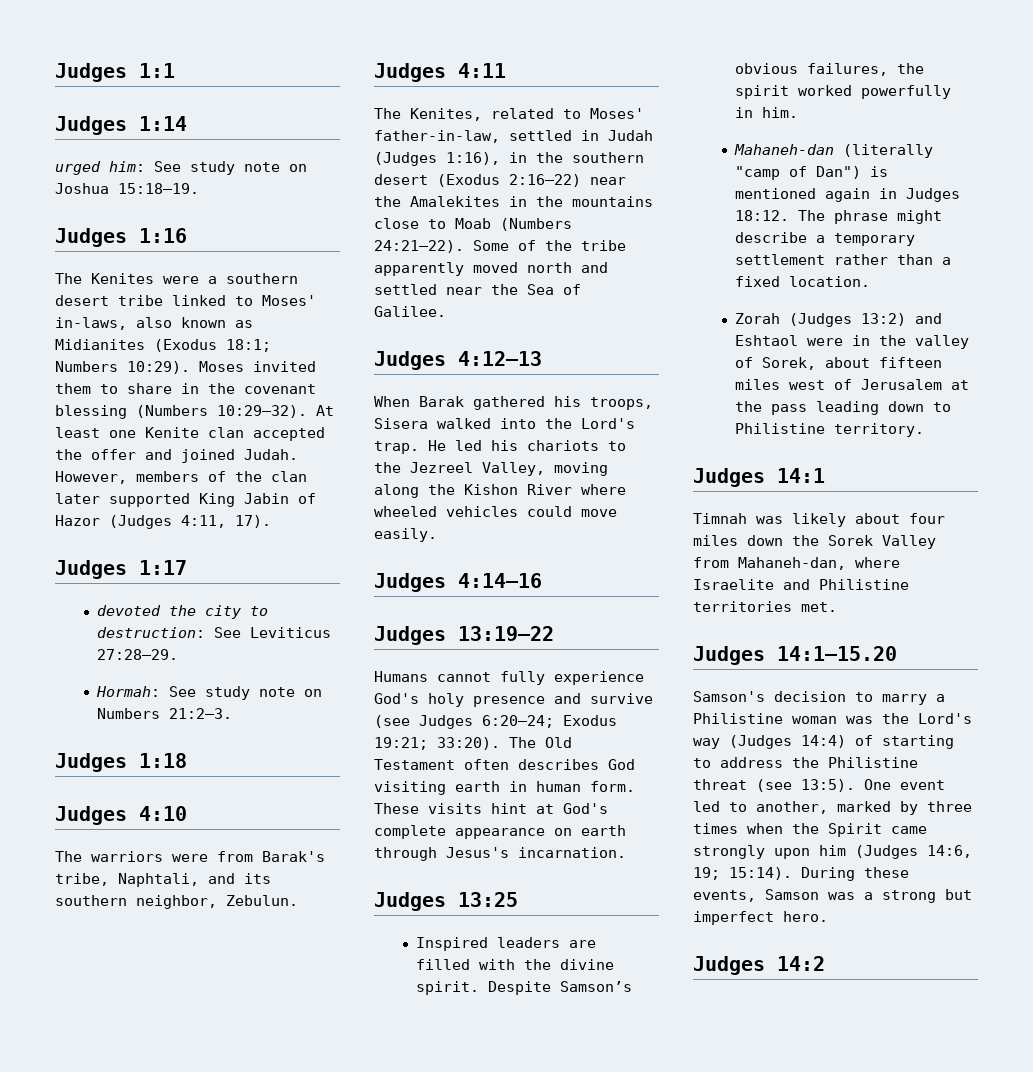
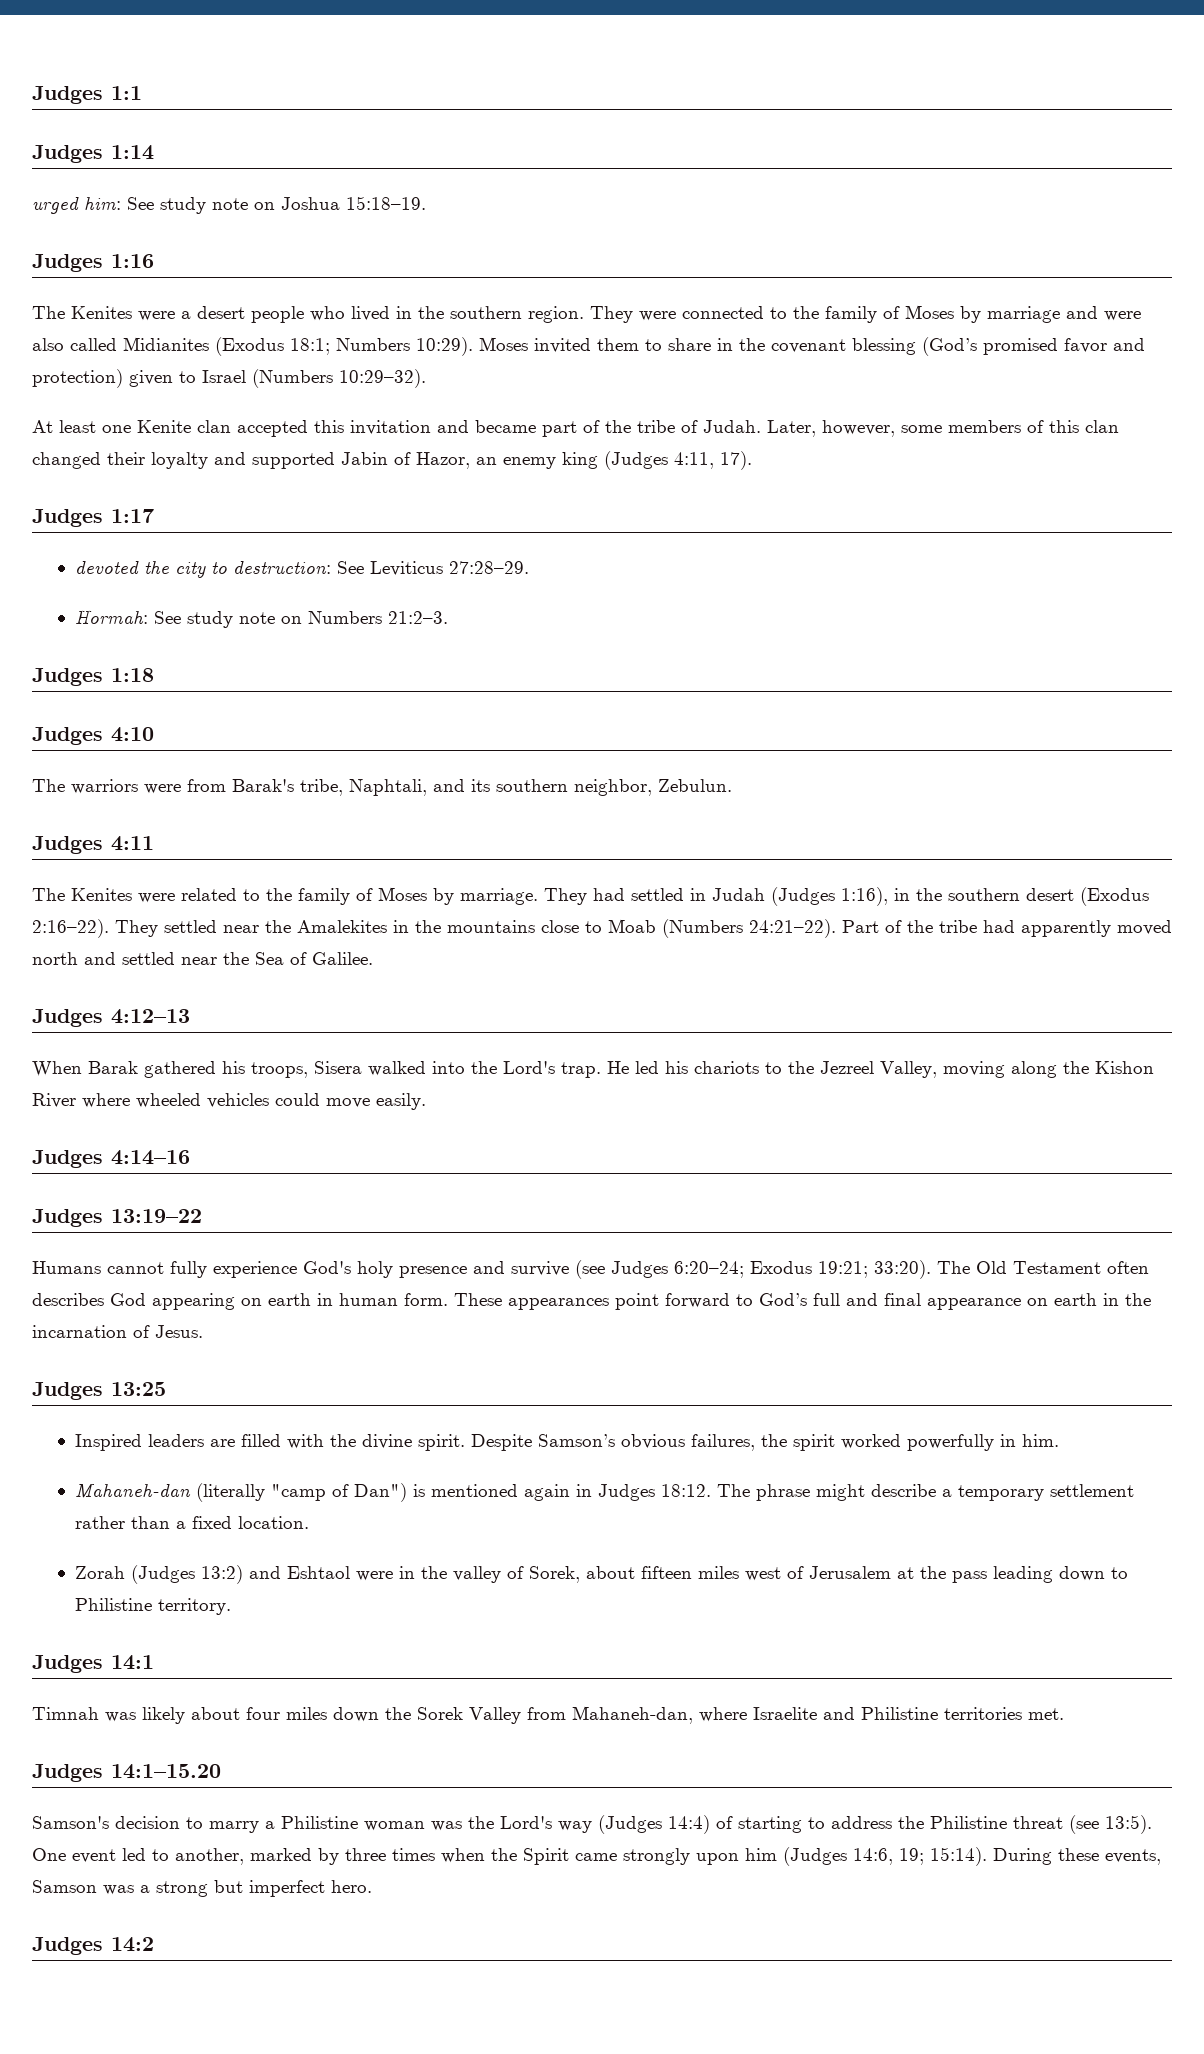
[226,273,298,284] [55,295,316,306] [55,317,253,330] southern desert tribe linked to Moses' in-laws, also known as -> [197,305,1141,323] [32,338,117,351] desert people who lived in the southern region. They were connected to the family of Moses by marriage and were also called
(127, 412) none -> [922,337,1145,356] [32,369,246,388] (God’s promised favor and protection) given to Israel
(307, 411) none -> (426, 378) //
[55,449,298,463] [55,471,307,484] [55,493,316,507] [55,515,100,526] the offer and joined Judah. However, members of the clan later supported King Jabin of Hazor -> [314,420,1119,437] [32,452,598,469] this invitation and became part of the tribe of Judah. Later, however, some members of this clan changed their loyalty and supported Jabin of Hazor, an enemy king
[410,108,644,121] [374,130,500,143] Kenites, related to Moses' father-in-law, -> [71,887,625,905] Kenites were related to the family of Moses by marriage. They had
[509,174,581,187] 2:16–22) -> [32,919,217,938] 2:16–22). They settled
[473,240,626,251] Some of the tribe -> [842,920,1015,933] Part of the tribe had
[374,781,446,795] visiting -> [152,1293,262,1310] appearing on
[428,803,608,814] [374,825,626,839] [374,847,626,861] visits hint at God's complete appearance on earth through Jesus's incarnation. -> [508,1293,1151,1310] [32,1325,203,1338] appearances point forward to God’s full and final appearance on earth in the incarnation of Jesus.

